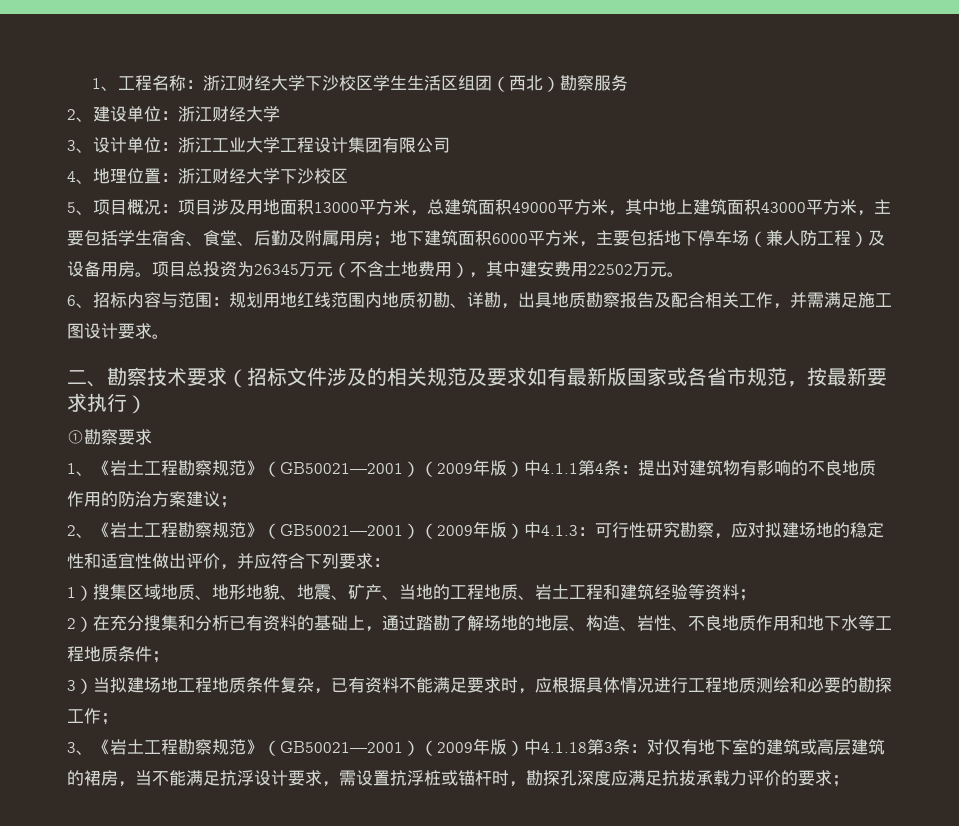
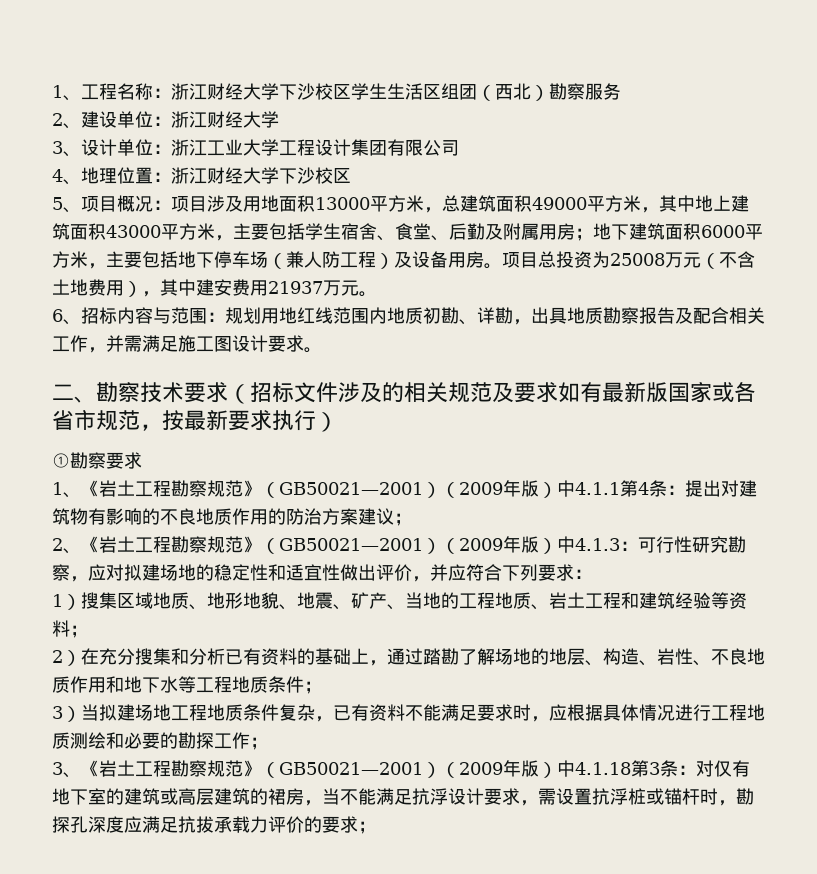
[254,264,299,275] 26345 -> [610,253,665,266] 25008
[588,264,633,275] 22502 -> [268,281,323,294] 21937

